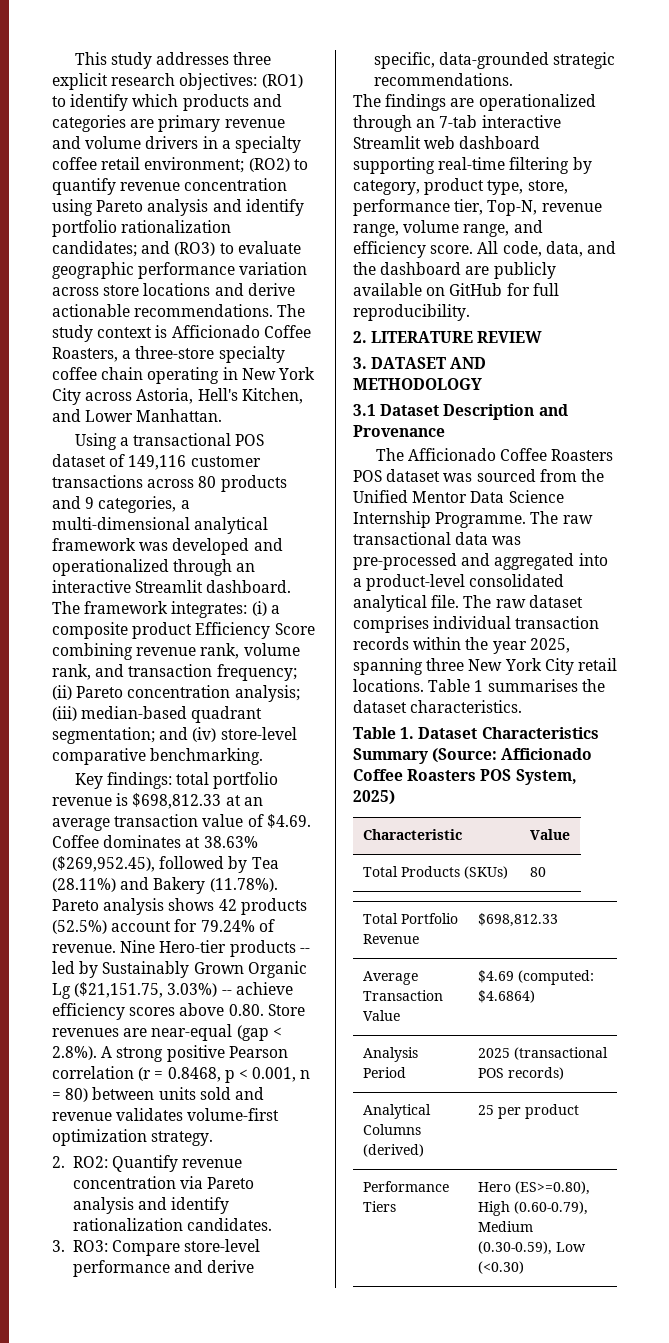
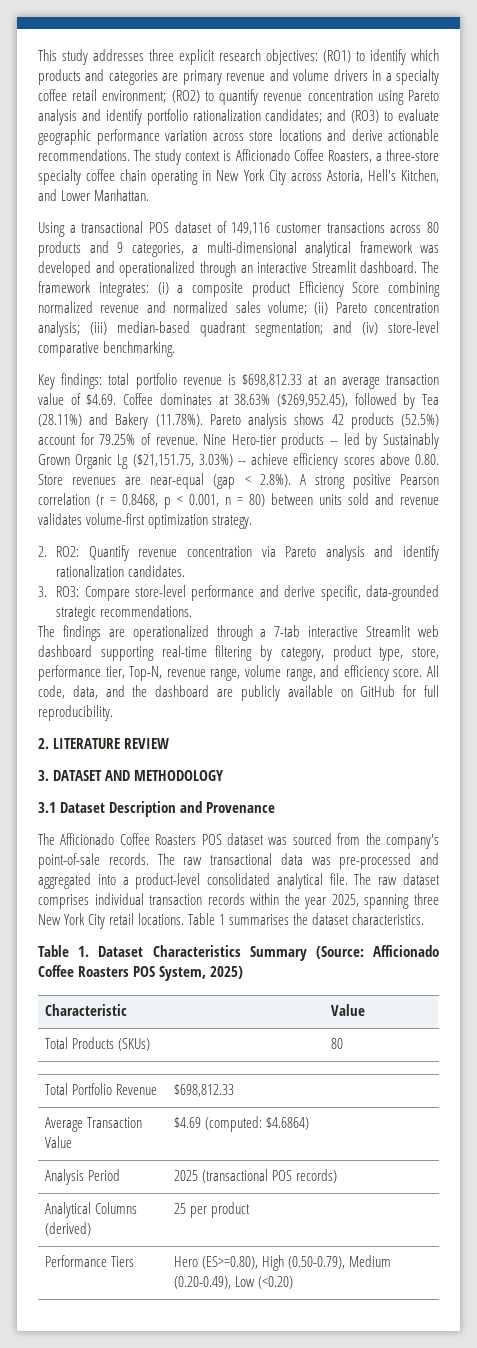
[136,643,300,659] [52,664,297,681] revenue rank, volume rank, and transaction frequency; -> [38,301,307,315] normalized revenue and normalized sales volume;
[200,920,255,932] 79.24% -> [99,434,136,445] 79.25%
[416,119,436,128] an -> [260,629,267,637] a
[353,490,564,503] [353,511,527,528] Unified Mentor Data Science Internship Programme. -> [386,834,439,849] [38,853,149,869] company's point-of-sale records.
[513,1201,588,1215] [477,1221,533,1232] [477,1241,586,1255] [477,1261,524,1274] (0.60-0.79), Medium (0.30-0.59), Low (<0.30) -> [287,1255,391,1269] [173,1276,293,1289] (0.50-0.79), Medium (0.20-0.49), Low (<0.20)

